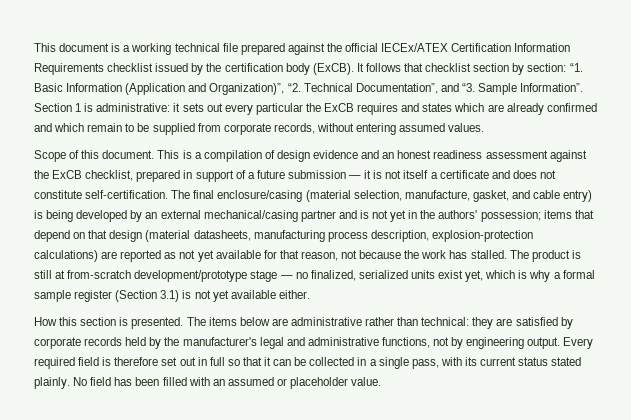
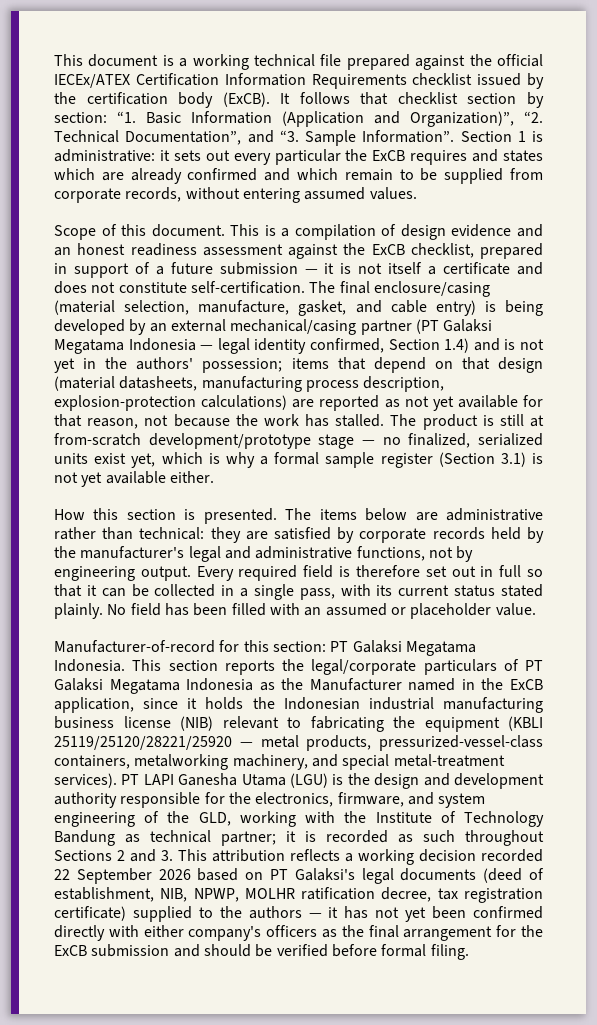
(336, 216) none -> [415,319,493,334] [54,338,470,354] (PT Galaksi Megatama Indonesia — legal identity confirmed, Section 1.4)
(382, 381) none -> [54,640,476,656] [54,659,543,675] [54,678,543,694] [54,697,543,713] [54,716,543,732] [54,735,543,751] [54,754,505,770] [54,773,544,789] [54,792,486,808] [54,811,544,827] [54,830,544,846] [54,849,543,865] [54,868,545,884] [54,887,543,903] [54,906,544,922] [54,925,544,941] [54,944,469,960] // Manufacturer-of-record for this section: PT Galaksi Megatama Indonesia. This section reports the legal/corporate particulars of PT Galaksi Megatama Indonesia as the Manufacturer named in the ExCB application, since it holds the Indonesian industrial manufacturing business license (NIB) relevant to fabricating the equipment (KBLI 25119/25120/28221/25920 — metal products, pressurized-vessel-class containers, metalworking machinery, and special metal-treatment services). PT LAPI Ganesha Utama (LGU) is the design and development authority responsible for the electronics, firmware, and system engineering of the GLD, working with the Institute of Technology Bandung as technical partner; it is recorded as such throughout Sections 2 and 3. This attribution reflects a working decision recorded 22 September 2026 based on PT Galaksi's legal documents (deed of establishment, NIB, NPWP, MOLHR ratification decree, tax registration certificate) supplied to the authors — it has not yet been confirmed directly with either company's officers as the final arrangement for the ExCB submission and should be verified before formal filing.

